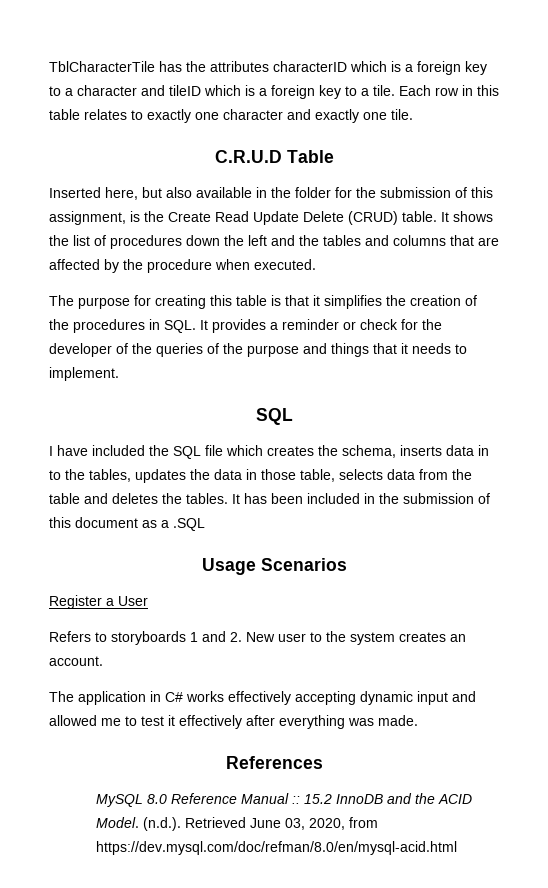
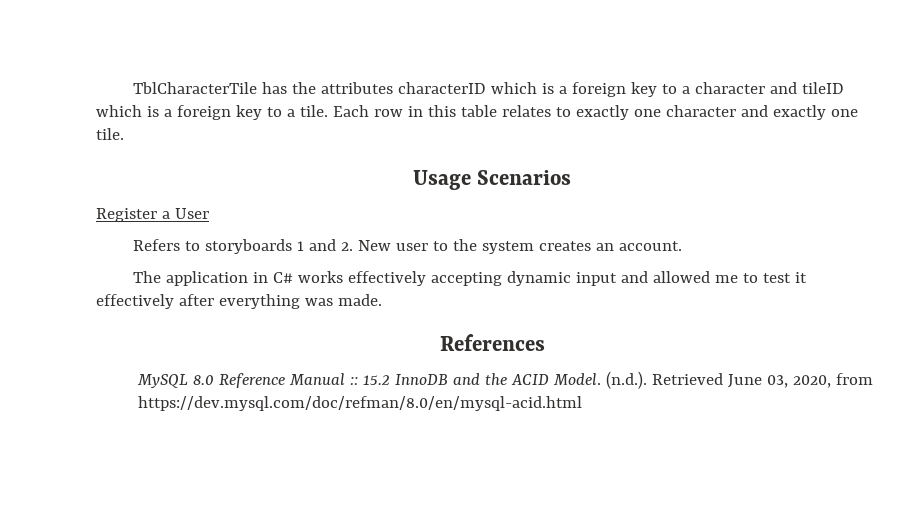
[214,150,334,163] [49,187,493,200] [49,211,493,225] [49,235,499,249] [49,259,316,273] [49,295,477,309] [49,319,442,333] [49,343,467,357] [49,367,119,381] [255,408,293,425] [49,445,489,459] [49,469,472,483] [49,493,490,504] [49,517,205,531] // C.R.U.D Table // Inserted here, but also available in the folder for the submission of this assignment, is the Create Read Update Delete (CRUD) table. It shows the list of procedures down the left and the tables and columns that are affected by the procedure when executed. // The purpose for creating this table is that it simplifies the creation of the procedures in SQL. It provides a reminder or check for the developer of the queries of the purpose and things that it needs to implement. // SQL // I have included the SQL file which creates the schema, inserts data in to the tables, updates the data in those table, selects data from the table and deletes the tables. It has been included in the submission of this document as a .SQL -> (124, 134) none

